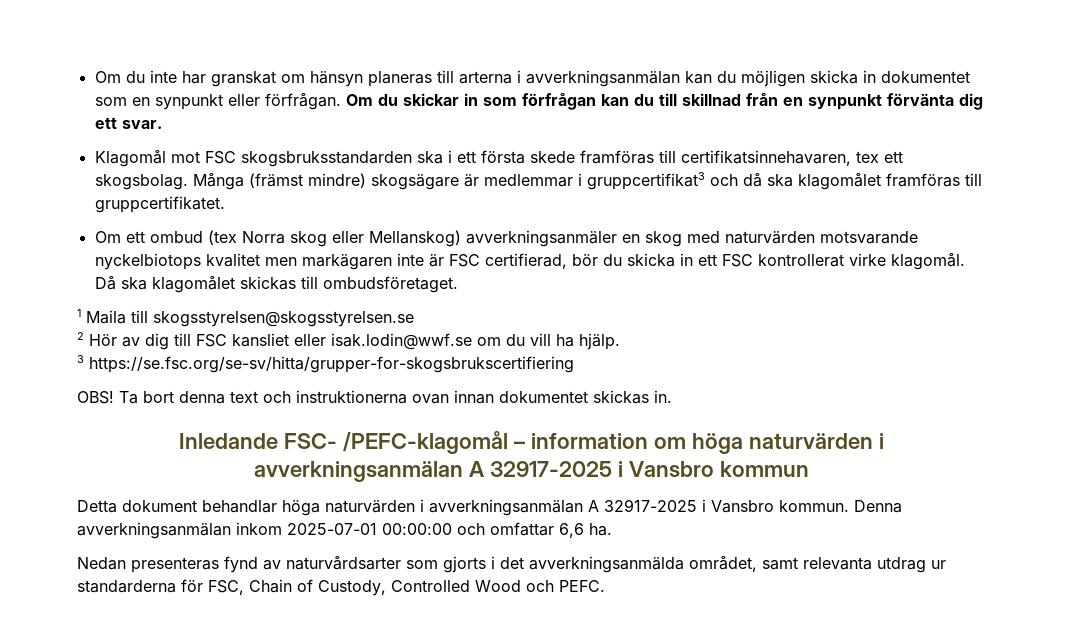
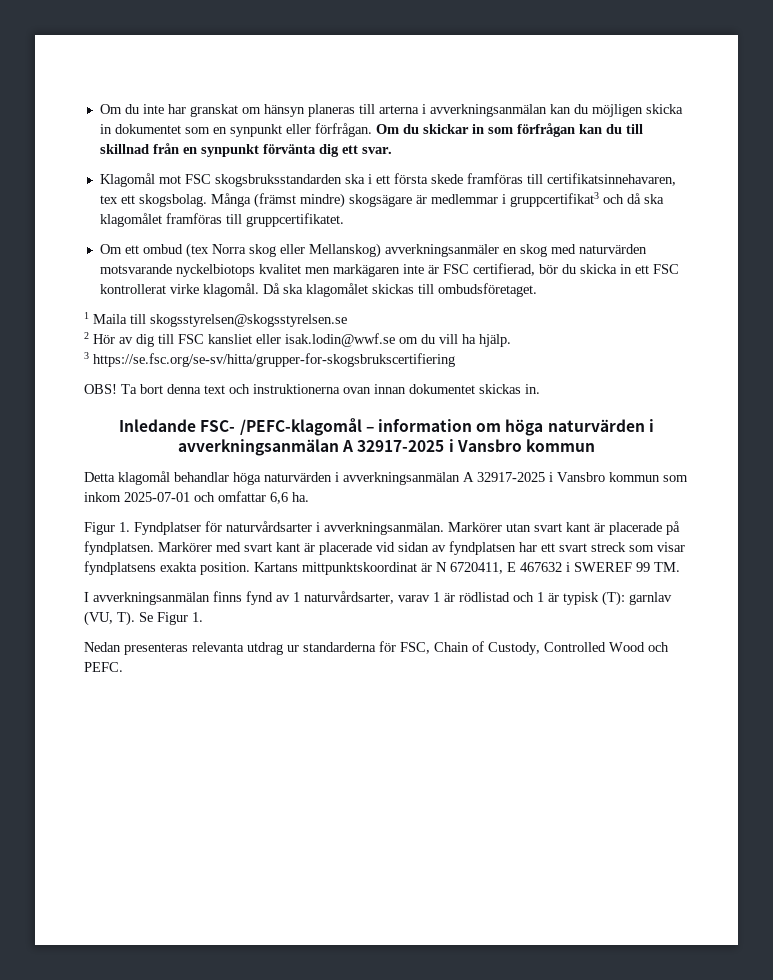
[122,500,197,512] dokument -> [118,471,170,485] klagomål
[779,500,902,513] [77,522,231,539] kommun. Denna avverkningsanmälan -> [609,472,688,482] kommun som
[382,523,452,535] 00:00:00 -> (190, 497) none
[77,556,798,573] Nedan presenteras fynd av naturvårdsarter som gjorts i det avverkningsanmälda området, samt -> [84,521,680,535] [84,541,685,555] [84,561,680,575] [84,591,672,606] [84,611,203,626] [84,642,188,655] Figur 1. Fyndplatser för naturvårdsarter i avverkningsanmälan. Markörer utan svart kant är placerade på fyndplatsen. Markörer med svart kant är placerade vid sidan av fyndplatsen har ett svart streck som visar fyndplatsens exakta position. Kartans mittpunktskoordinat är N 6720411, E 467632 i SWEREF 99 TM. // I avverkningsanmälan finns fynd av 1 naturvårdsarter, varav 1 är rödlistad och 1 är typisk (T): garnlav (VU, T). Se Figur 1. // Nedan presenteras

